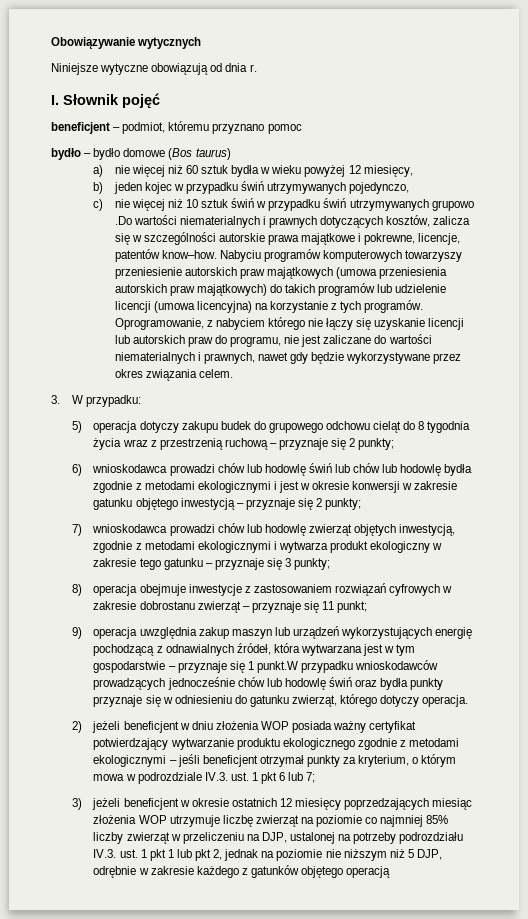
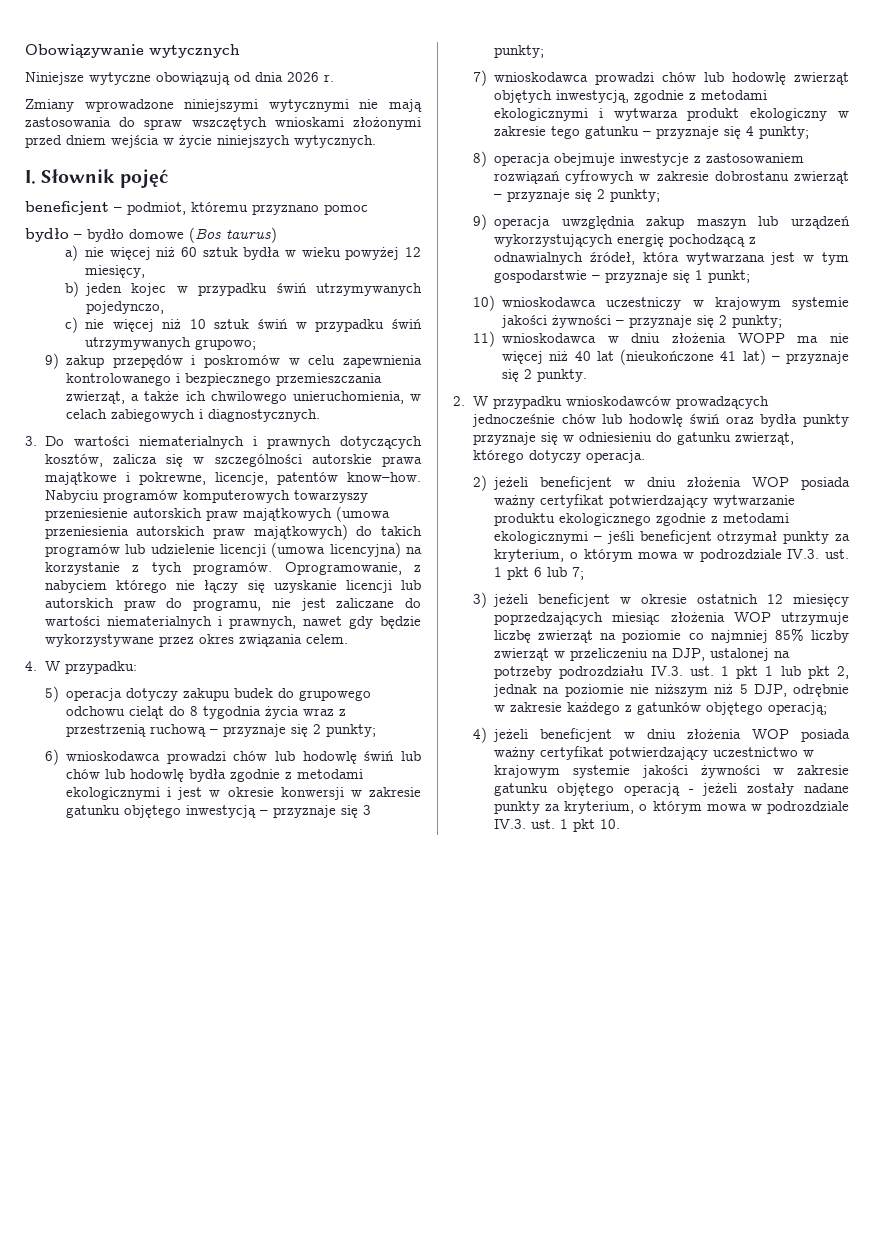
(248, 67) none -> [287,72,319,82] 2026
(257, 68) none -> [25,99,422,112] [25,117,421,130] [25,135,376,148] // Zmiany wprowadzone niniejszymi wytycznymi nie mają zastosowania do spraw wszczętych wnioskami złożonymi przed dniem wejścia w życie niniejszych wytycznych.
[431,200,474,211] [114,216,132,225] grupowo .Do -> [194,339,256,350] [44,353,422,369] [66,373,383,386] [66,391,421,404] [66,409,321,422] [25,436,64,446] grupowo; // 9) zakup przepędów i poskromów w celu zapewnienia kontrolowanego i bezpiecznego przemieszczania zwierząt, a także ich chwilowego unieruchomienia, w celach zabiegowych i diagnostycznych. // 3. Do
[51,395,60,404] 3. -> [25,661,37,671] 4.
[316,498,323,507] 2 -> [363,805,372,815] 3
[285,558,292,567] 3 -> [746,126,755,136] 4
[322,601,368,613] 11 punkt; -> [597,189,661,202] 2 punkty;
[256,661,298,673] punkt.W -> [708,270,751,283] [472,295,849,311] [501,315,783,328] [472,331,849,347] [502,349,849,365] [502,369,588,382] [453,396,488,406] punkt; // 10) wnioskodawca uczestniczy w krajowym systemie jakości żywności – przyznaje się 2 punkty; // 11) wnioskodawca w dniu złożenia WOPP ma nie więcej niż 40 lat (nieukończone 41 lat) – przyznaje się 2 punkty. // 2. W
[346,866,391,878] operacją -> [768,702,828,715] [472,727,850,743] [494,746,815,760] [494,765,849,778] [494,783,849,796] [494,801,849,814] [494,819,621,832] operacją; // 4) jeżeli beneficjent w dniu złożenia WOP posiada ważny certyfikat potwierdzający uczestnictwo w krajowym systemie jakości żywności w zakresie gatunku objętego operacją - jeżeli zostały nadane punkty za kryterium, o którym mowa w podrozdziale IV.3. ust. 1 pkt 10.

